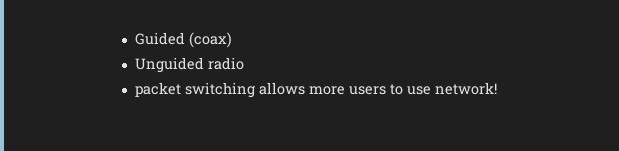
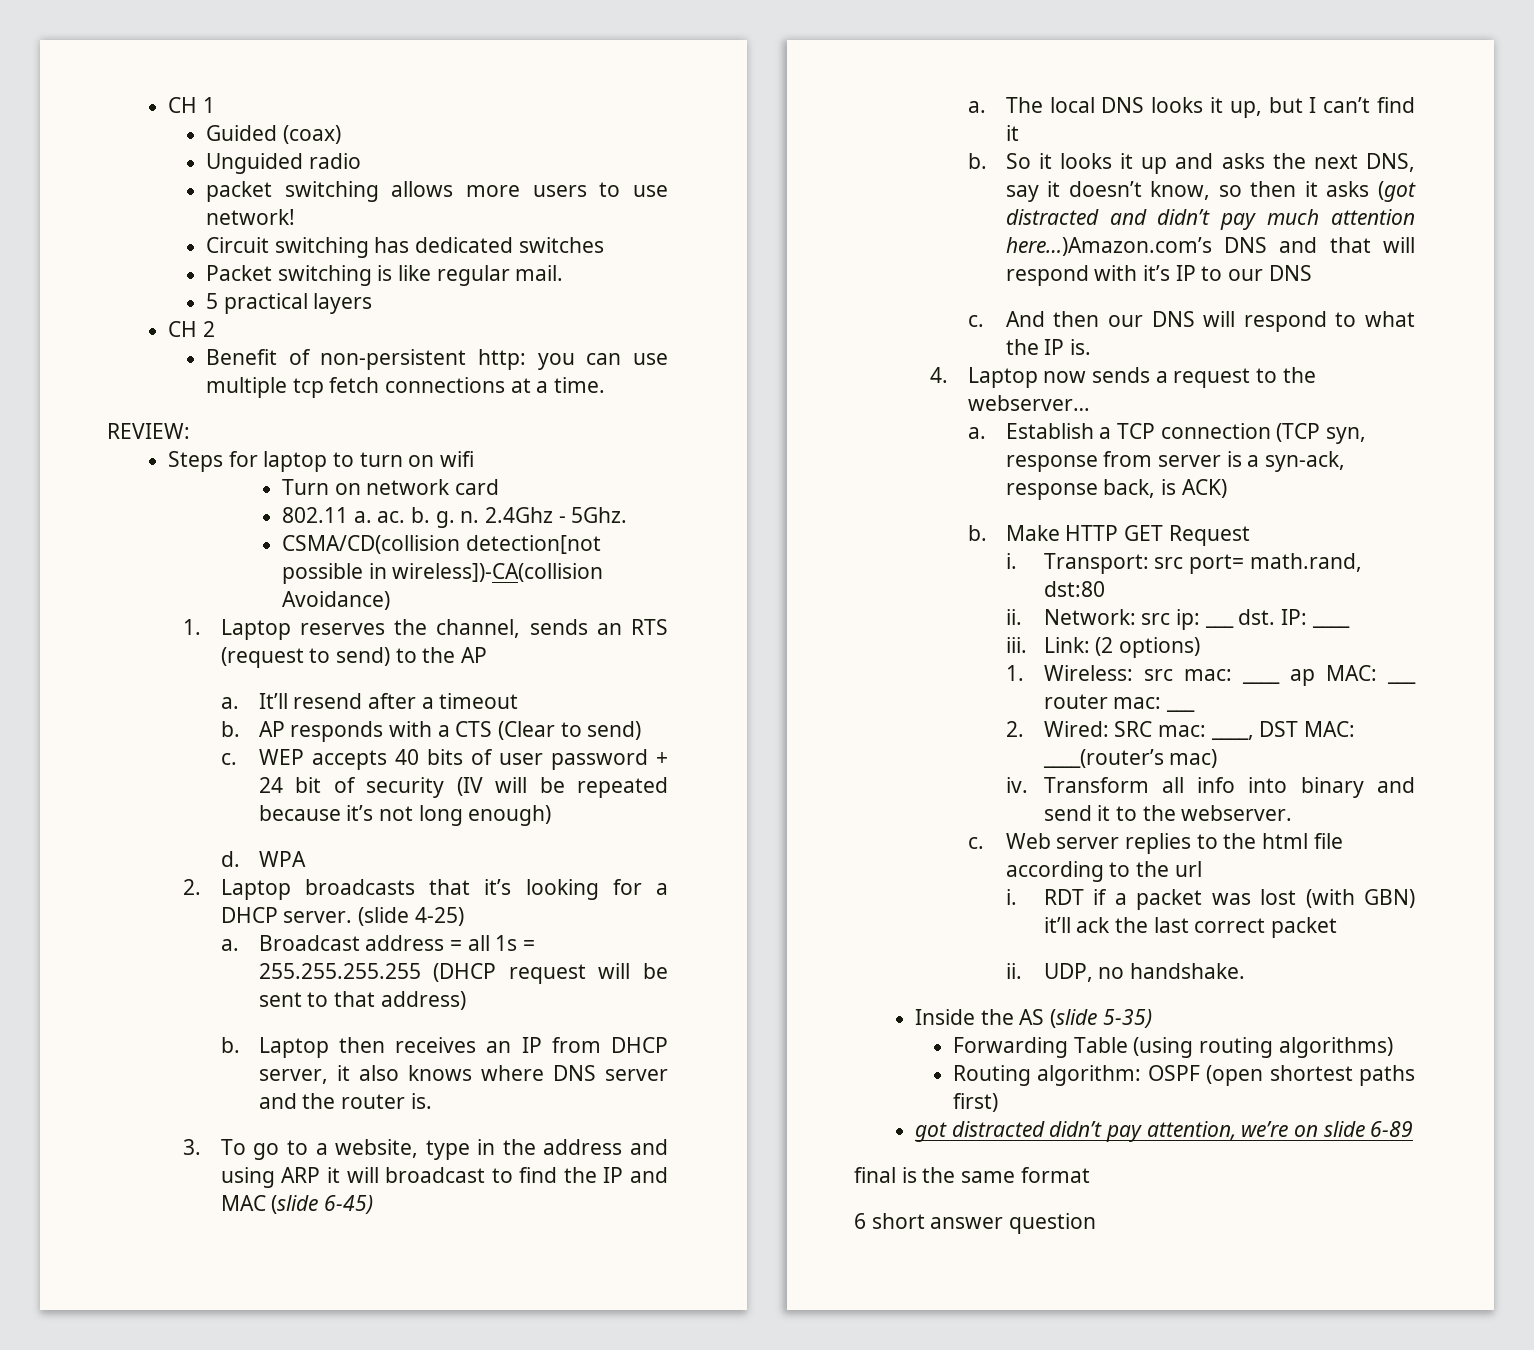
(134, 38) none -> [168,97,215,113] CH 1 //
(497, 88) none -> [205,237,604,258] [205,265,564,286] [205,293,373,314] [168,321,215,337] [205,349,668,370] [205,377,605,398] [107,423,190,439] [168,451,475,472] [281,479,499,495] [281,507,628,528] [281,535,601,554] [281,563,604,584] [281,591,390,610] [182,619,668,640] [220,647,488,668] [220,693,519,709] [220,721,642,742] [220,749,668,770] [258,777,668,798] [258,805,552,826] [220,851,306,867] [182,879,668,900] [220,907,464,926] [220,935,536,951] [258,963,668,984] [258,991,466,1010] [220,1037,668,1058] [258,1065,668,1084] [258,1093,432,1109] [182,1139,668,1160] [220,1167,668,1188] [220,1195,374,1214] [967,97,1415,118] [1005,125,1019,141] [967,153,1415,174] [1005,181,1416,202] [1005,209,1415,230] [1005,237,1415,256] [1005,265,1312,286] [967,311,1415,332] [1005,339,1092,355] [929,367,1316,388] [967,395,1090,411] [967,423,1367,444] [1005,451,1346,472] [1005,479,1227,500] [967,525,1250,546] [1005,553,1362,574] [1043,581,1105,597] [1005,609,1234,630] [1238,609,1308,625] [1311,625,1350,628] [1005,637,1201,658] [1005,665,1232,681] [1241,665,1377,686] [1387,681,1416,684] [1043,694,1162,709] [1166,709,1196,712] [1005,721,1356,740] [1042,749,1218,768] [1005,777,1415,798] [1043,805,1293,821] [967,833,1343,854] [1005,861,1202,882] [1005,889,1416,910] [1043,917,1338,938] [1005,963,1246,982] [915,1009,1152,1028] [952,1037,1393,1058] [952,1065,1415,1086] [952,1093,998,1112] [915,1121,1414,1142] [854,1167,1090,1183] [854,1213,1097,1234] // Circuit switching has dedicated switches // Packet switching is like regular mail. // 5 practical layers // CH 2 // Benefit of non-persistent http: you can use multiple tcp fetch connections at a time. // REVIEW: // Steps for laptop to turn on wifi // Turn on network card // 802.11 a. ac. b. g. n. 2.4Ghz - 5Ghz. // CSMA/CD(collision detection[not possible in wireless])-CA(collision Avoidance) // 1. Laptop reserves the channel, sends an RTS (request to send) to the AP // a. It’ll resend after a timeout // b. AP responds with a CTS (Clear to send) // c. WEP accepts 40 bits of user password + 24 bit of security (IV will be repeated because it’s not long enough) // d. WPA // 2. Laptop broadcasts that it’s looking for a DHCP server. (slide 4-25) // a. Broadcast address = all 1s = 255.255.255.255 (DHCP request will be sent to that address) // b. Laptop then receives an IP from DHCP server, it also knows where DNS server and the router is. // 3. To go to a website, type in the address and using ARP it will broadcast to find the IP and MAC (slide 6-45) // a. The local DNS looks it up, but I can’t find it // b. So it looks it up and asks the next DNS, say it doesn’t know, so then it asks (got distracted and didn’t pay much attention here…)Amazon.com’s DNS and that will respond with it’s IP to our DNS // c. And then our DNS will respond to what the IP is. // 4. Laptop now sends a request to the webserver… // a. Establish a TCP connection (TCP syn, response from server is a syn-ack, response back, is ACK) // b. Make HTTP GET Request // i. Transport: src port= math.rand, dst:80 // ii. Network: src ip: ___ dst. IP: ____ // iii. Link: (2 options) // 1. Wireless: src mac: ____ ap MAC: ___ router mac: ___ // 2. Wired: SRC mac: ____, DST MAC: ____(router’s mac) // iv. Transform all info into binary and send it to the webserver. // c. Web server replies to the html file according to the url // i. RDT if a packet was lost (with GBN) it’ll ack the last correct packet // ii. UDP, no handshake. // Inside the AS (slide 5-35) // Forwarding Table (using routing algorithms) // Routing algorithm: OSPF (open shortest paths first) // got distracted didn’t pay attention, we’re on slide 6-89 // final is the same format // 6 short answer question

